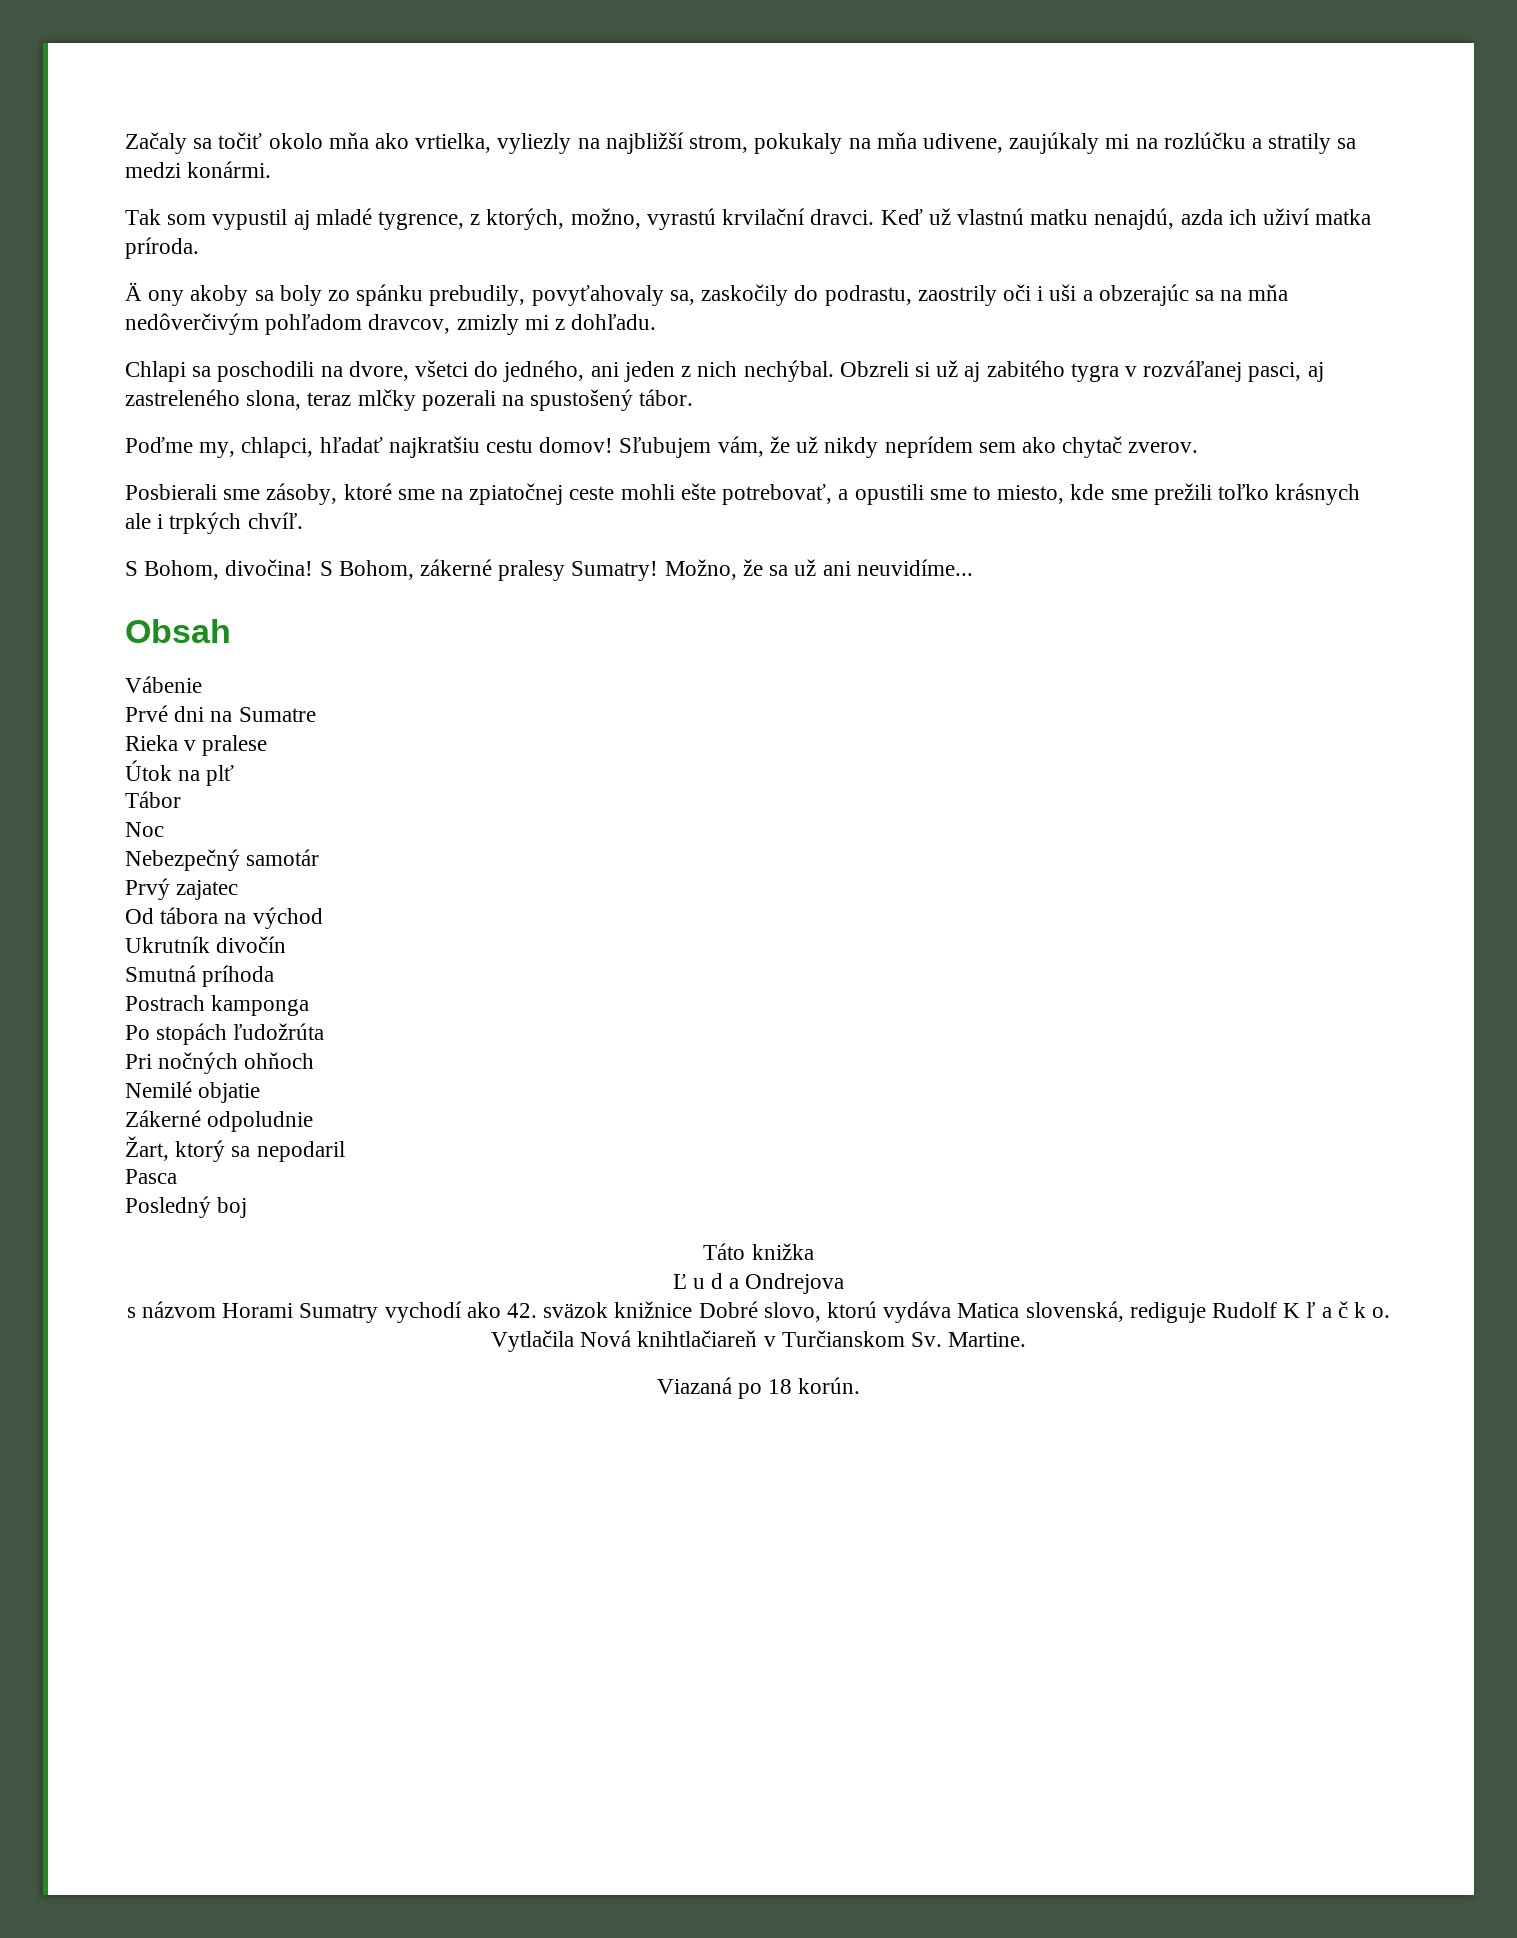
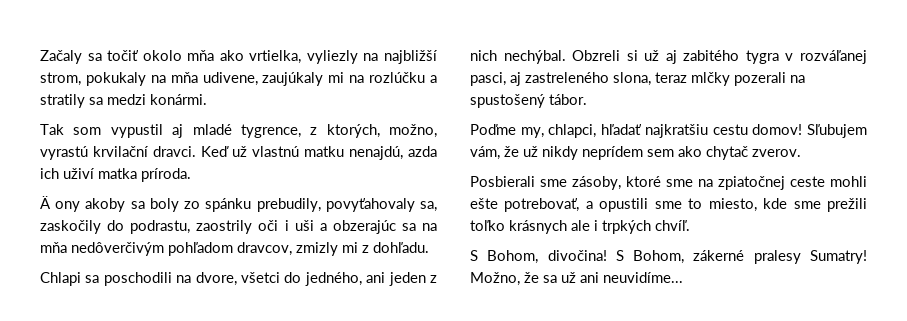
[125,619,231,643] [125,676,202,693] [125,705,316,722] [125,735,268,756] [125,760,235,786] [125,791,181,808] [125,822,164,837] [125,849,320,871] [125,878,239,900] [125,907,323,929] [125,936,287,953] [125,965,275,987] [125,995,310,1016] [125,1023,325,1045] [125,1052,315,1074] [125,1081,261,1103] [125,1110,314,1132] [125,1136,345,1162] [125,1169,177,1184] [125,1196,248,1218] [703,1243,814,1260] [672,1273,845,1294] [126,1301,1391,1323] [490,1330,1027,1352] [656,1377,861,1399] // Obsah // Vábenie // Prvé dni na Sumatre // Rieka v pralese // Útok na plť // Tábor // Noc // Nebezpečný samotár // Prvý zajatec // Od tábora na východ // Ukrutník divočín // Smutná príhoda // Postrach kamponga // Po stopách ľudožrúta // Pri nočných ohňoch // Nemilé objatie // Zákerné odpoludnie // Žart, ktorý sa nepodaril // Pasca // Posledný boj // Táto knižka // Ľ u d a Ondrejova // s názvom Horami Sumatry vychodí ako 42. sväzok knižnice Dobré slovo, ktorú vydáva Matica slovenská, rediguje Rudolf K ľ a č k o. Vytlačila Nová knihtlačiareň v Turčianskom Sv. Martine. // Viazaná po 18 korún. -> (683, 277) none

